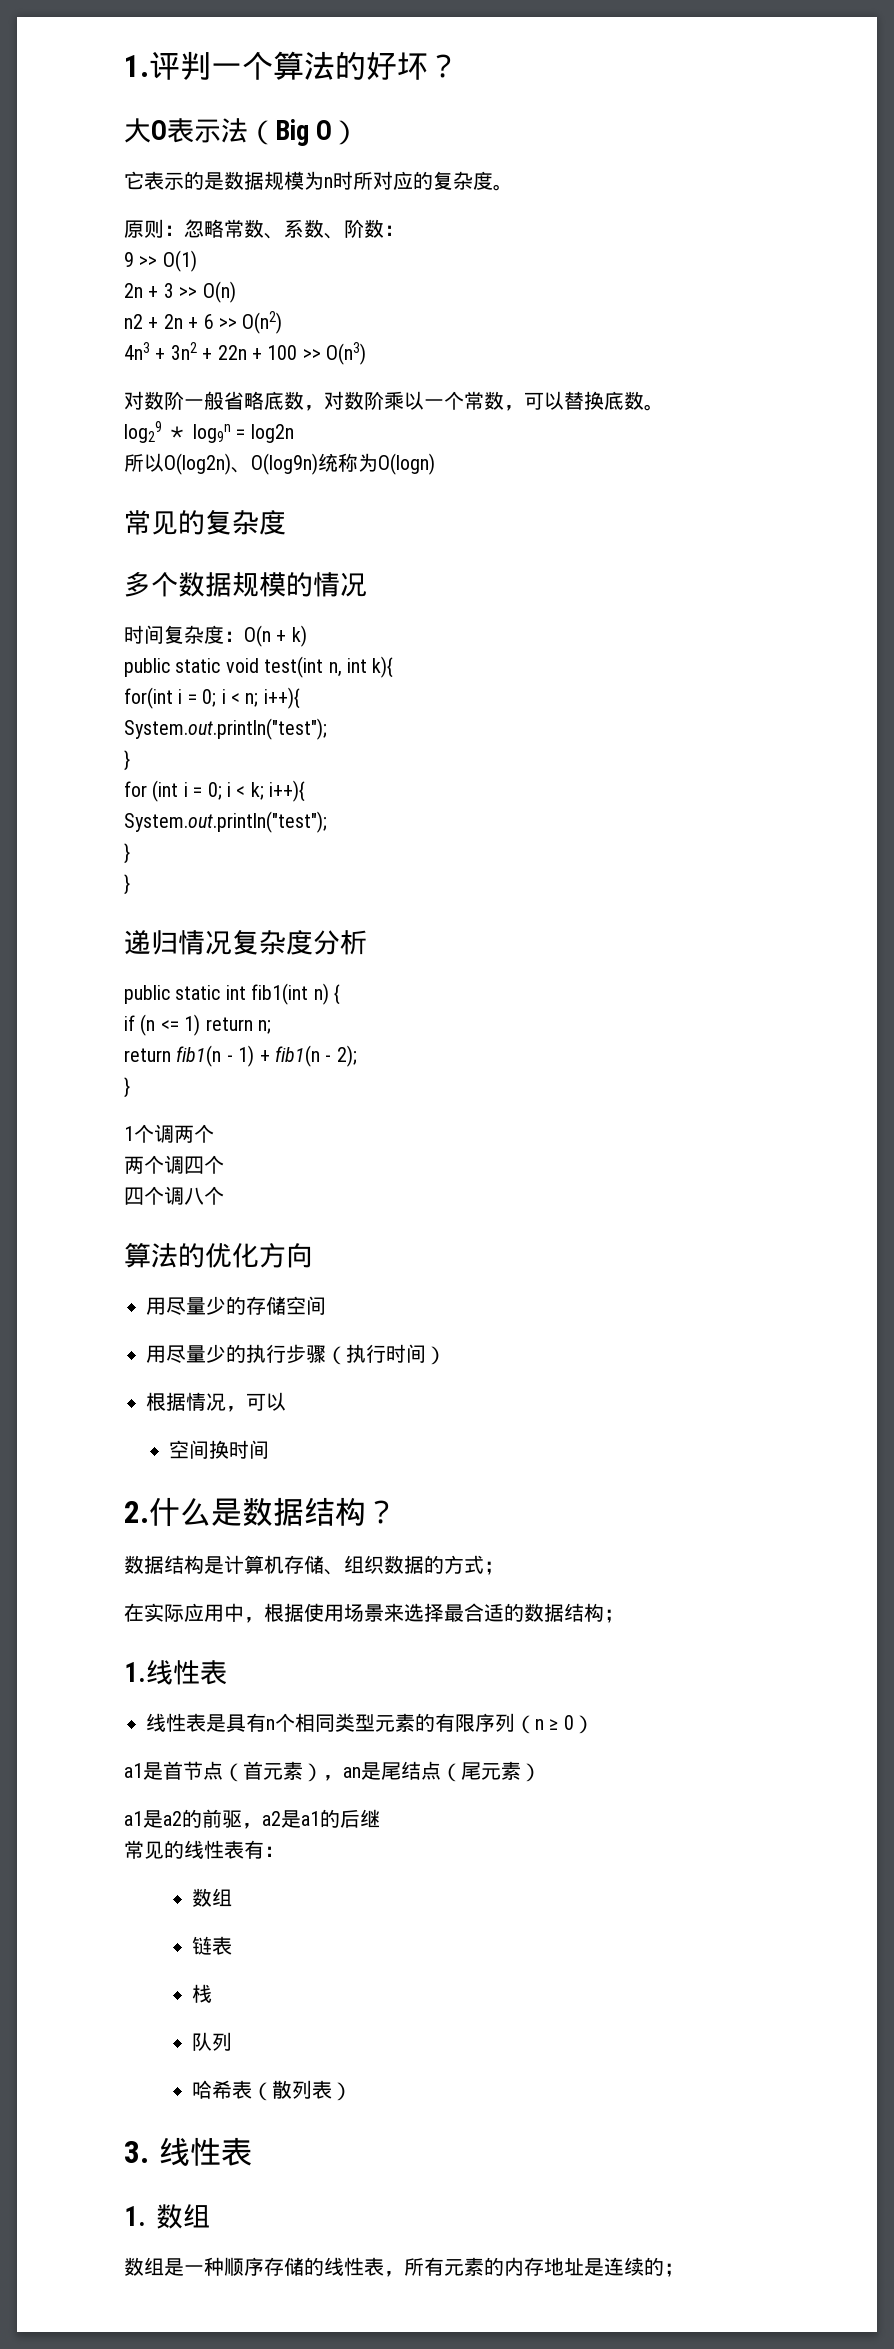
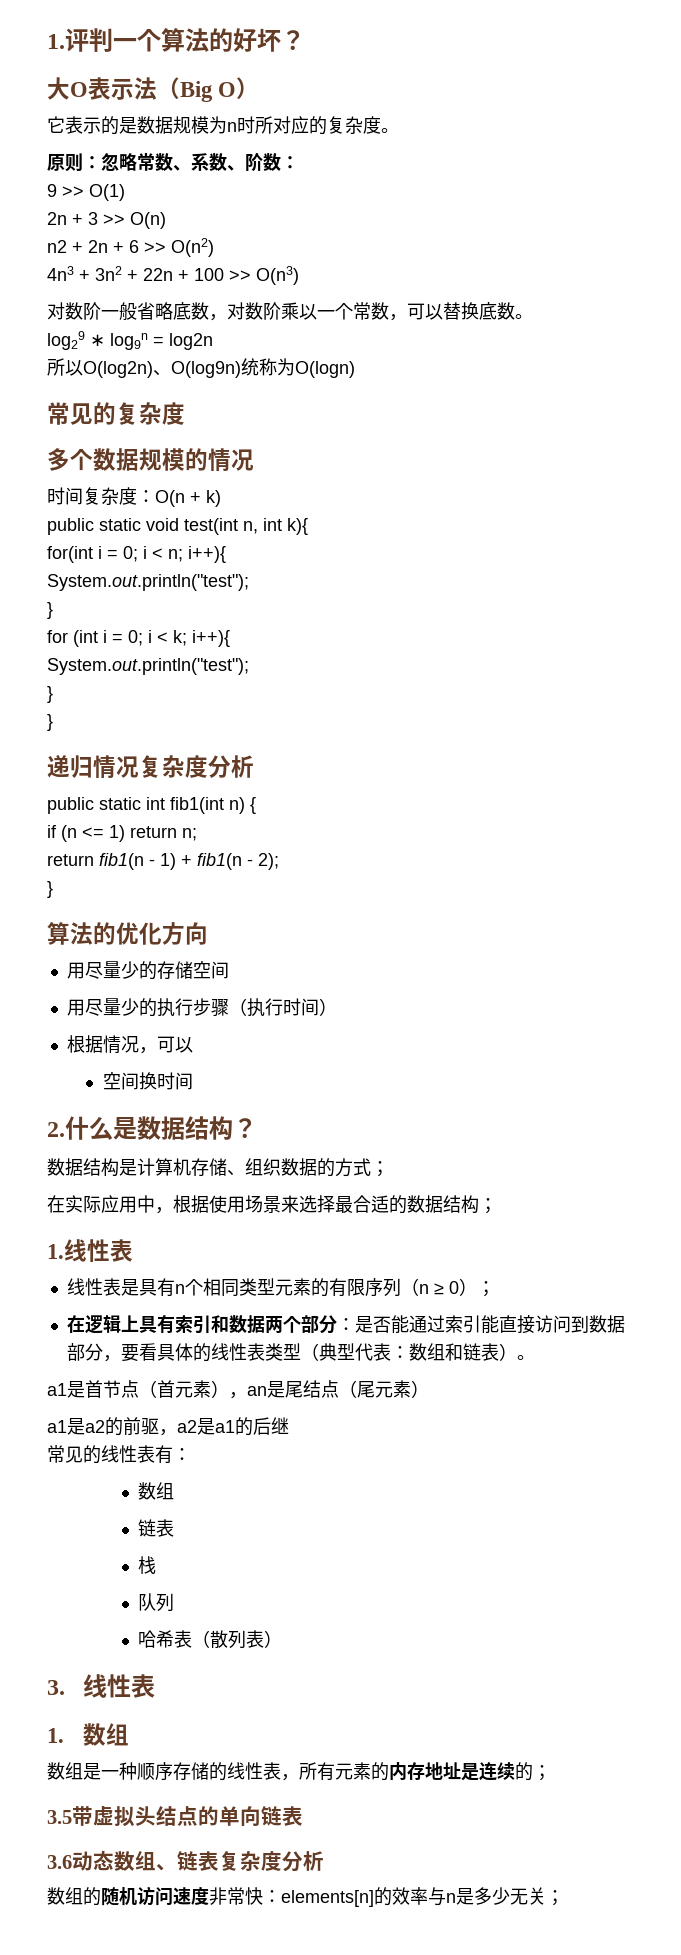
[124,1124,214,1143] [124,1155,224,1174] [124,1186,224,1205] // 1个调两个 // 两个调四个 // 四个调八个 -> (53, 889) none
(594, 1724) none -> [476,1281,495,1297] [66,1315,625,1334] [66,1343,535,1362] ； // 在逻辑上具有索引和数据两个部分：是否能通过索引能直接访问到数据部分，要看具体的线性表类型（典型代表：数组和链表）。
(684, 2270) none -> [47,1806,303,1827] [47,1850,324,1872] [47,1886,564,1907] // 3.5带虚拟头结点的单向链表 // 3.6动态数组、链表复杂度分析 // 数组的随机访问速度非常快：elements[n]的效率与n是多少无关；

